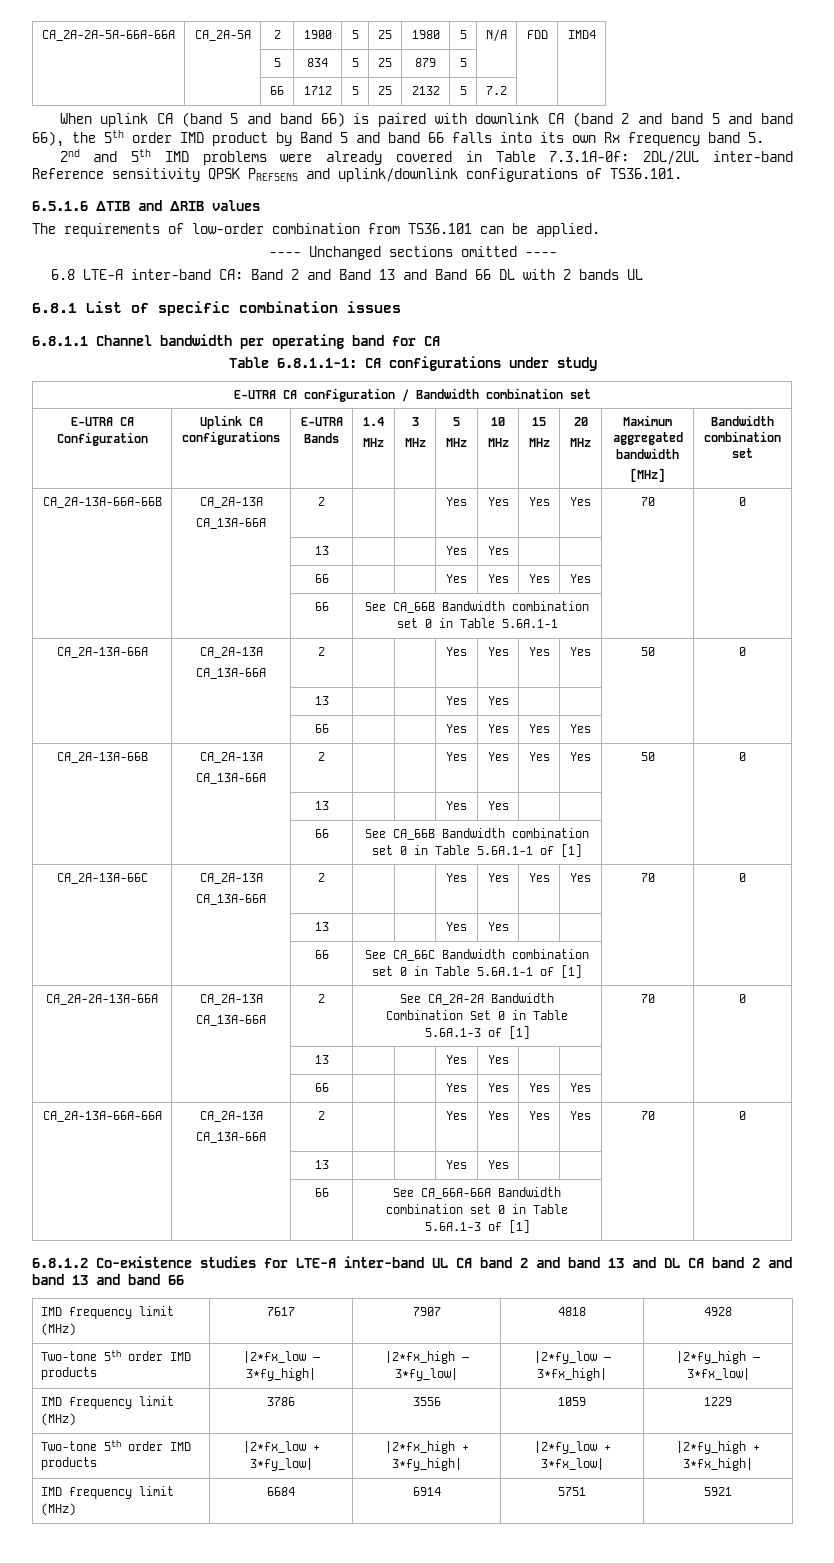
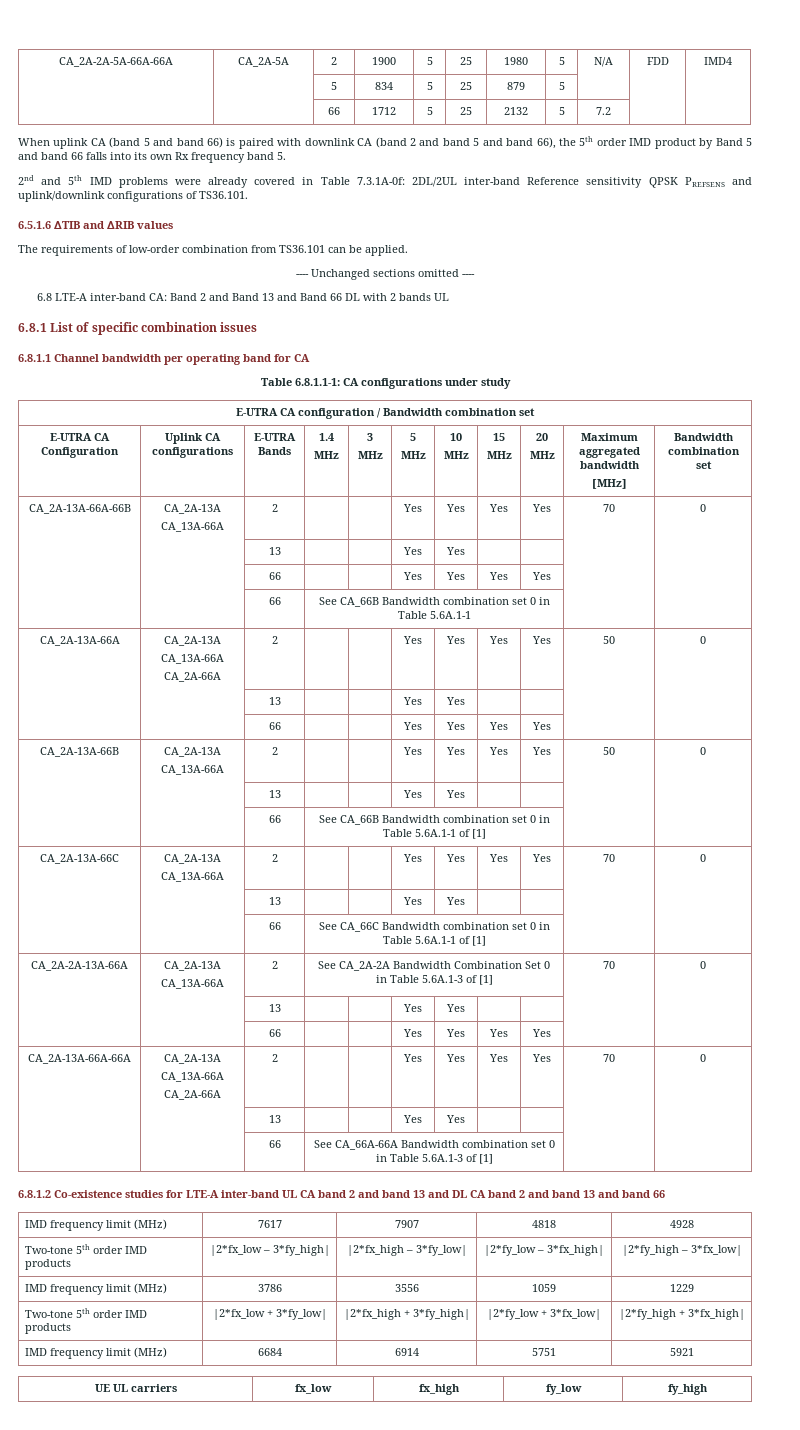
(266, 673) none -> [164,672,221,682] // CA_2A-66A
(266, 1137) none -> [164,1090,221,1100] // CA_2A-66A
(732, 1491) none -> [94,1384,177,1392] [295,1384,332,1394] [418,1384,460,1395] [545,1384,582,1395] [667,1384,708,1395] // UE UL carriers | fx_low | fx_high | fy_low | fy_high

